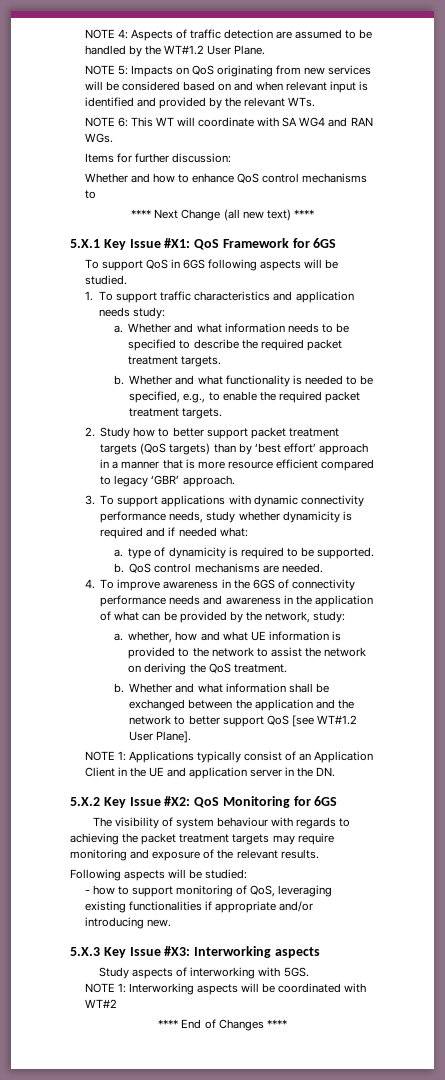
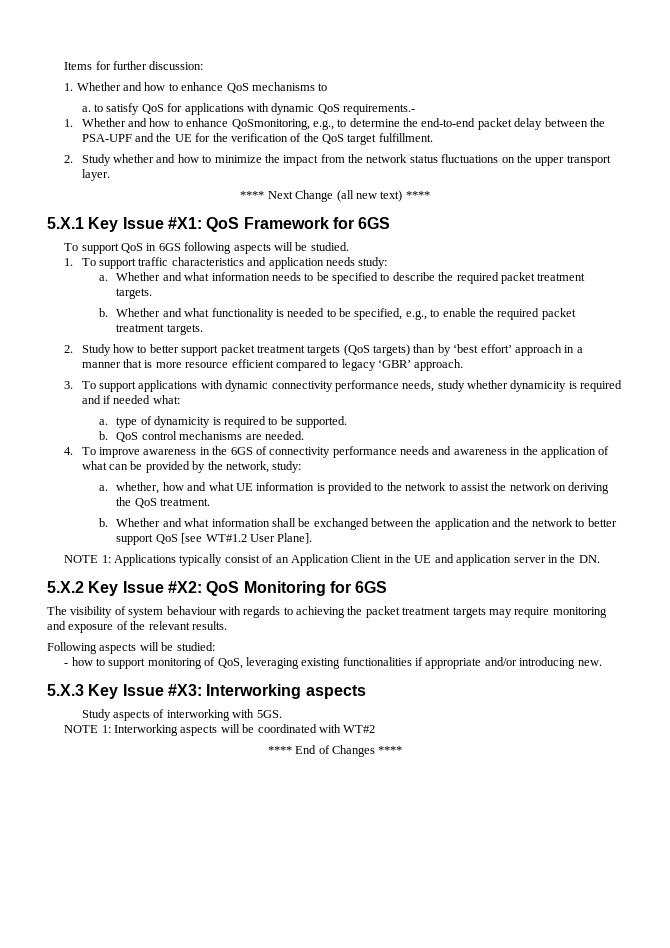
[84,29,373,41] [84,45,266,57] [84,65,372,77] [84,81,369,93] [84,97,316,109] [84,117,373,127] [84,133,113,143] NOTE 4: Aspects of traffic detection are assumed to be handled by the WT#1.2 User Plane. // NOTE 5: Impacts on QoS originating from new services will be considered based on and when relevant input is identified and provided by the relevant WTs. // NOTE 6: This WT will coordinate with SA WG4 and RAN WGs. // -> (64, 66) none
(231, 158) none -> [64,83,74,91] 1.
[262,173,300,183] control -> (249, 88) none
(96, 194) none -> [81,103,416,115] [64,118,605,130] [81,133,433,145] [64,154,611,166] [81,169,110,181] // a. to satisfy QoS for applications with dynamic QoS requirements.- // 1. Whether and how to enhance QoSmonitoring, e.g., to determine the end-to-end packet delay between the PSA-UPF and the UE for the verification of the QoS target fulfillment. // 2. Study whether and how to minimize the impact from the network status fluctuations on the upper transport layer.

